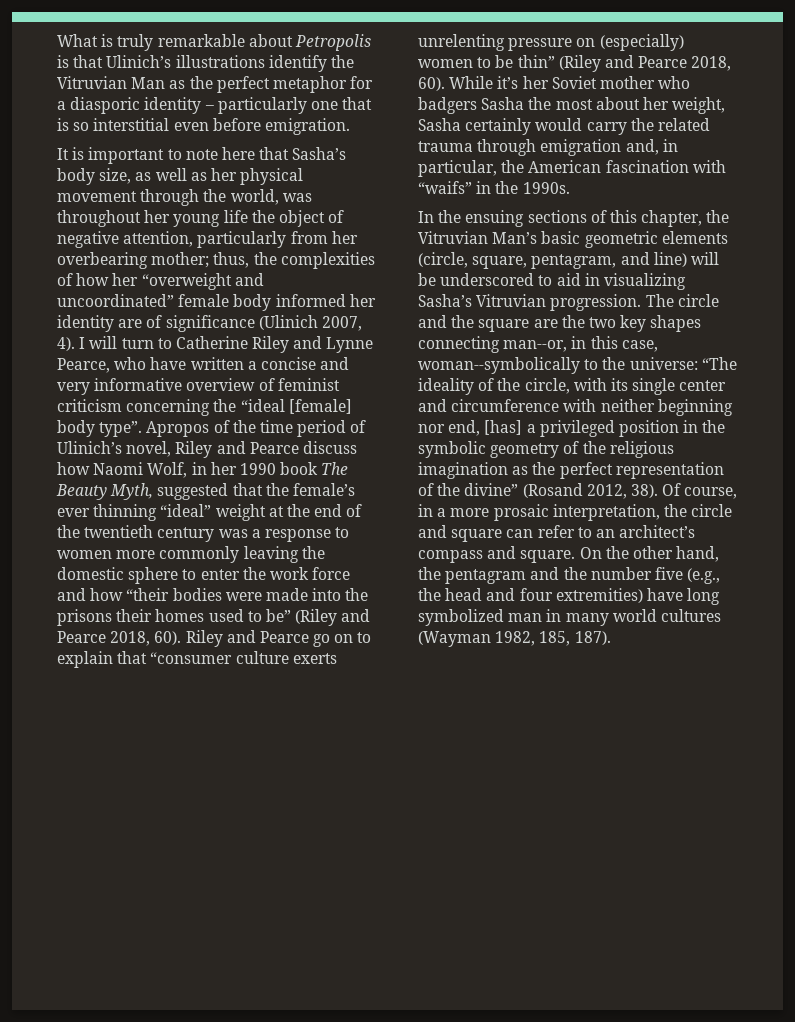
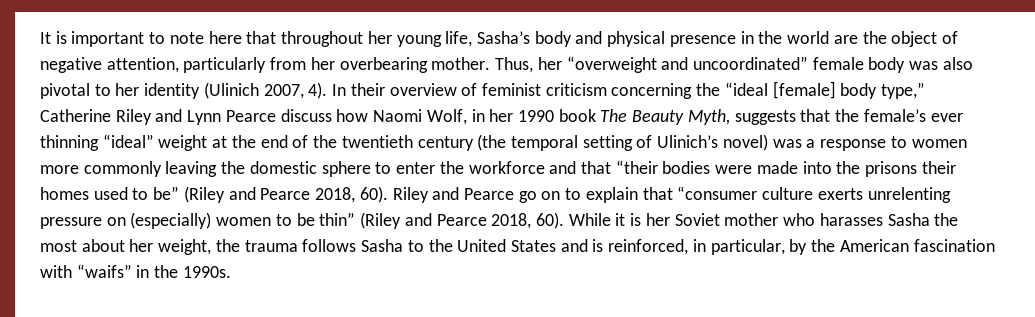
[57,34,371,51] [57,55,354,72] [57,76,374,93] [57,97,373,114] [57,118,350,135] What is truly remarkable about Petropolis is that Ulinich’s illustrations identify the Vitruvian Man as the perfect metaphor for a diasporic identity – particularly one that is so interstitial even before emigration. // -> (40, 38) none
[292,147,347,160] [57,168,304,185] [57,189,312,206] [57,210,248,227] Sasha’s body size, as well as her physical movement through the world, was throughout her young life -> [281,31,858,47] throughout her young life, Sasha’s body and physical presence in the world are
[151,252,375,269] [57,273,110,286] mother; thus, the complexities of how -> [431,57,534,73] mother. Thus,
[275,294,376,307] [57,315,362,332] [57,336,374,353] [57,357,350,373] [57,378,183,395] informed her identity are of significance (Ulinich 2007, 4). I will turn to Catherine Riley and Lynne Pearce, who have written a concise and very informative -> [909,57,973,70] [40,82,385,99] was also pivotal to her identity (Ulinich 2007, 4). In their
[99,420,367,437] [57,441,246,458] type”. Apropos of the time period of Ulinich’s novel, Riley and -> [881,82,926,99] [40,109,222,125] type,” Catherine Riley and Lynn
[157,483,229,500] suggested -> [734,110,796,125] suggests
(215, 534) none -> [477,134,768,151] (the temporal setting of Ulinich’s novel)
[269,567,351,580] [57,588,124,601] work force and how -> [468,161,611,174] workforce and that
[497,76,519,89] it’s -> [615,213,642,226] it is
[418,97,477,114] badgers -> [819,213,883,226] harasses
[418,118,710,135] [418,139,659,156] Sasha certainly would carry the related trauma through emigration and, -> [215,239,689,255] the trauma follows Sasha to the United States and is reinforced,
(497, 168) none -> [789,239,808,255] by
[418,210,730,227] [418,231,728,248] [418,252,719,269] [418,273,686,290] [418,294,719,311] [418,315,702,332] [418,336,658,353] [418,357,737,374] [418,378,727,395] [418,399,733,416] [418,420,726,437] [418,441,674,458] [418,462,724,479] [418,483,738,499] [418,504,733,521] [418,525,696,542] [418,546,720,563] [418,567,721,584] [418,588,721,605] [418,609,721,626] [418,631,611,647] // In the ensuing sections of this chapter, the Vitruvian Man’s basic geometric elements (circle, square, pentagram, and line) will be underscored to aid in visualizing Sasha’s Vitruvian progression. The circle and the square are the two key shapes connecting man--or, in this case, woman--symbolically to the universe: “The ideality of the circle, with its single center and circumference with neither beginning nor end, [has] a privileged position in the symbolic geometry of the religious imagination as the perfect representation of the divine” (Rosand 2012, 38). Of course, in a more prosaic interpretation, the circle and square can refer to an architect’s compass and square. On the other hand, the pentagram and the number five (e.g., the head and four extremities) have long symbolized man in many world cultures (Wayman 1982, 185, 187). -> (231, 272) none

